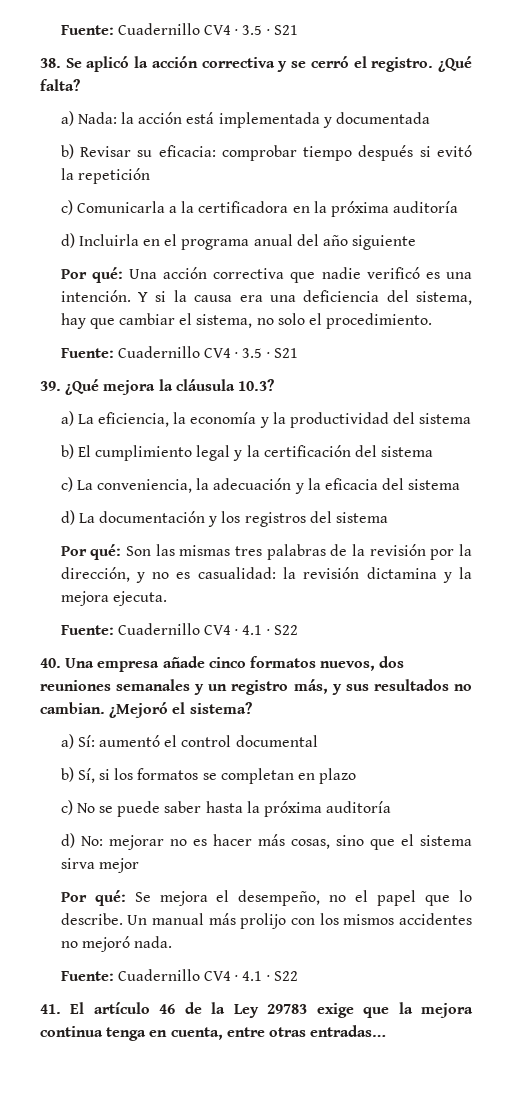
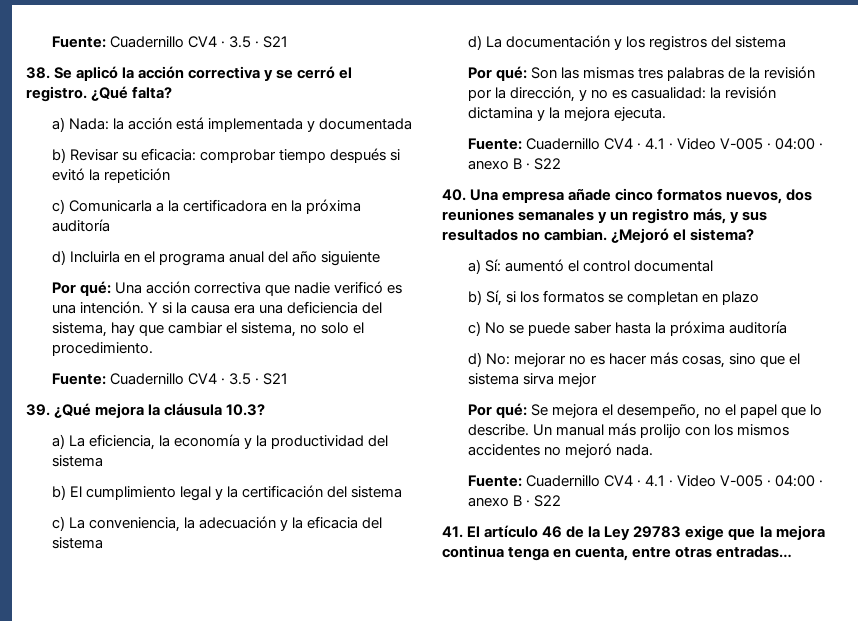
(270, 632) none -> [676,138,824,150] [467,158,530,170] Video V-005 · 04:00 · anexo B ·
(270, 978) none -> [676,475,824,487] [467,495,530,507] Video V-005 · 04:00 · anexo B ·

